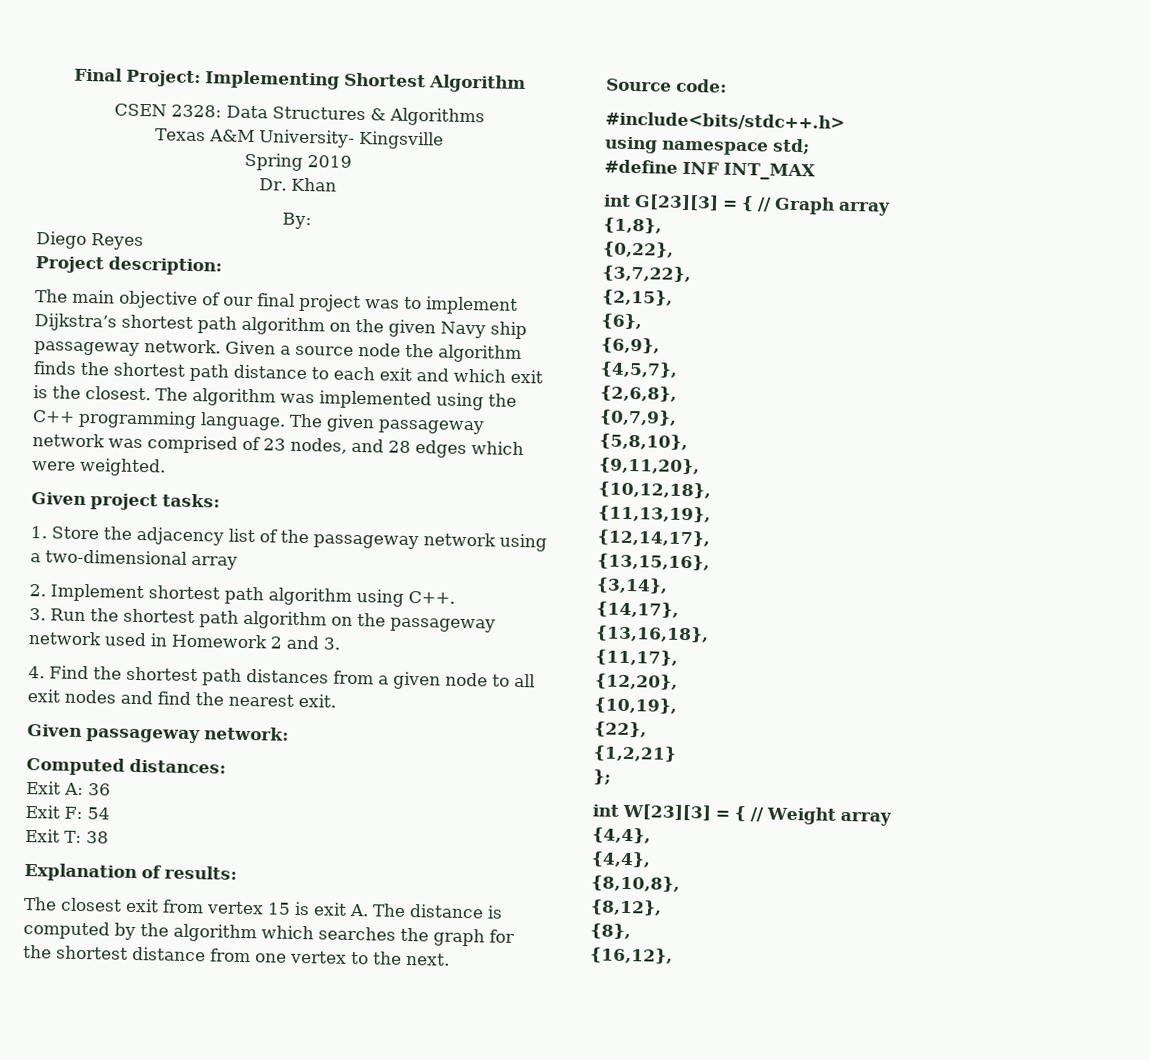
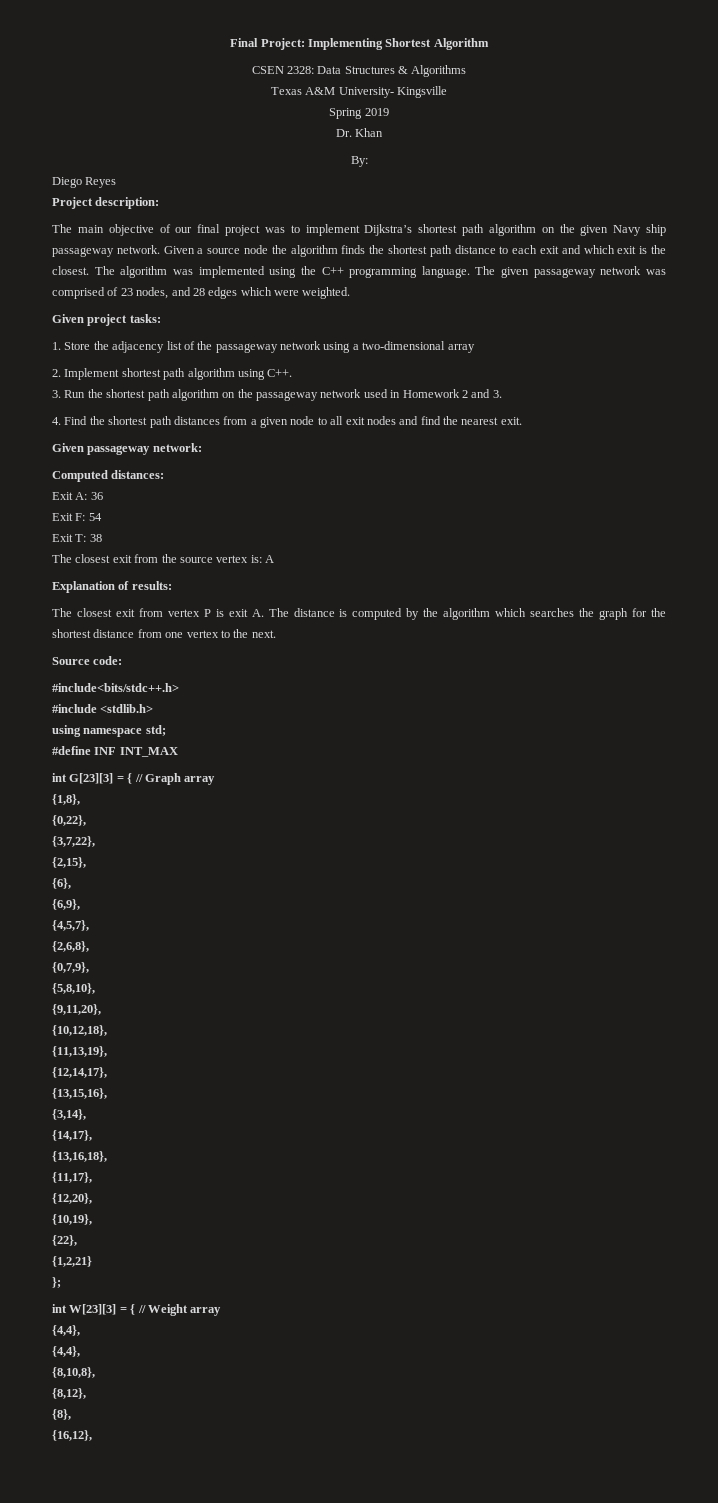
(109, 837) none -> [52,554,274,563] // The closest exit from the source vertex is: A
[267,902,291,915] 15 -> [203,609,211,617] P
(845, 121) none -> [52,704,154,713] // #include <stdlib.h>

